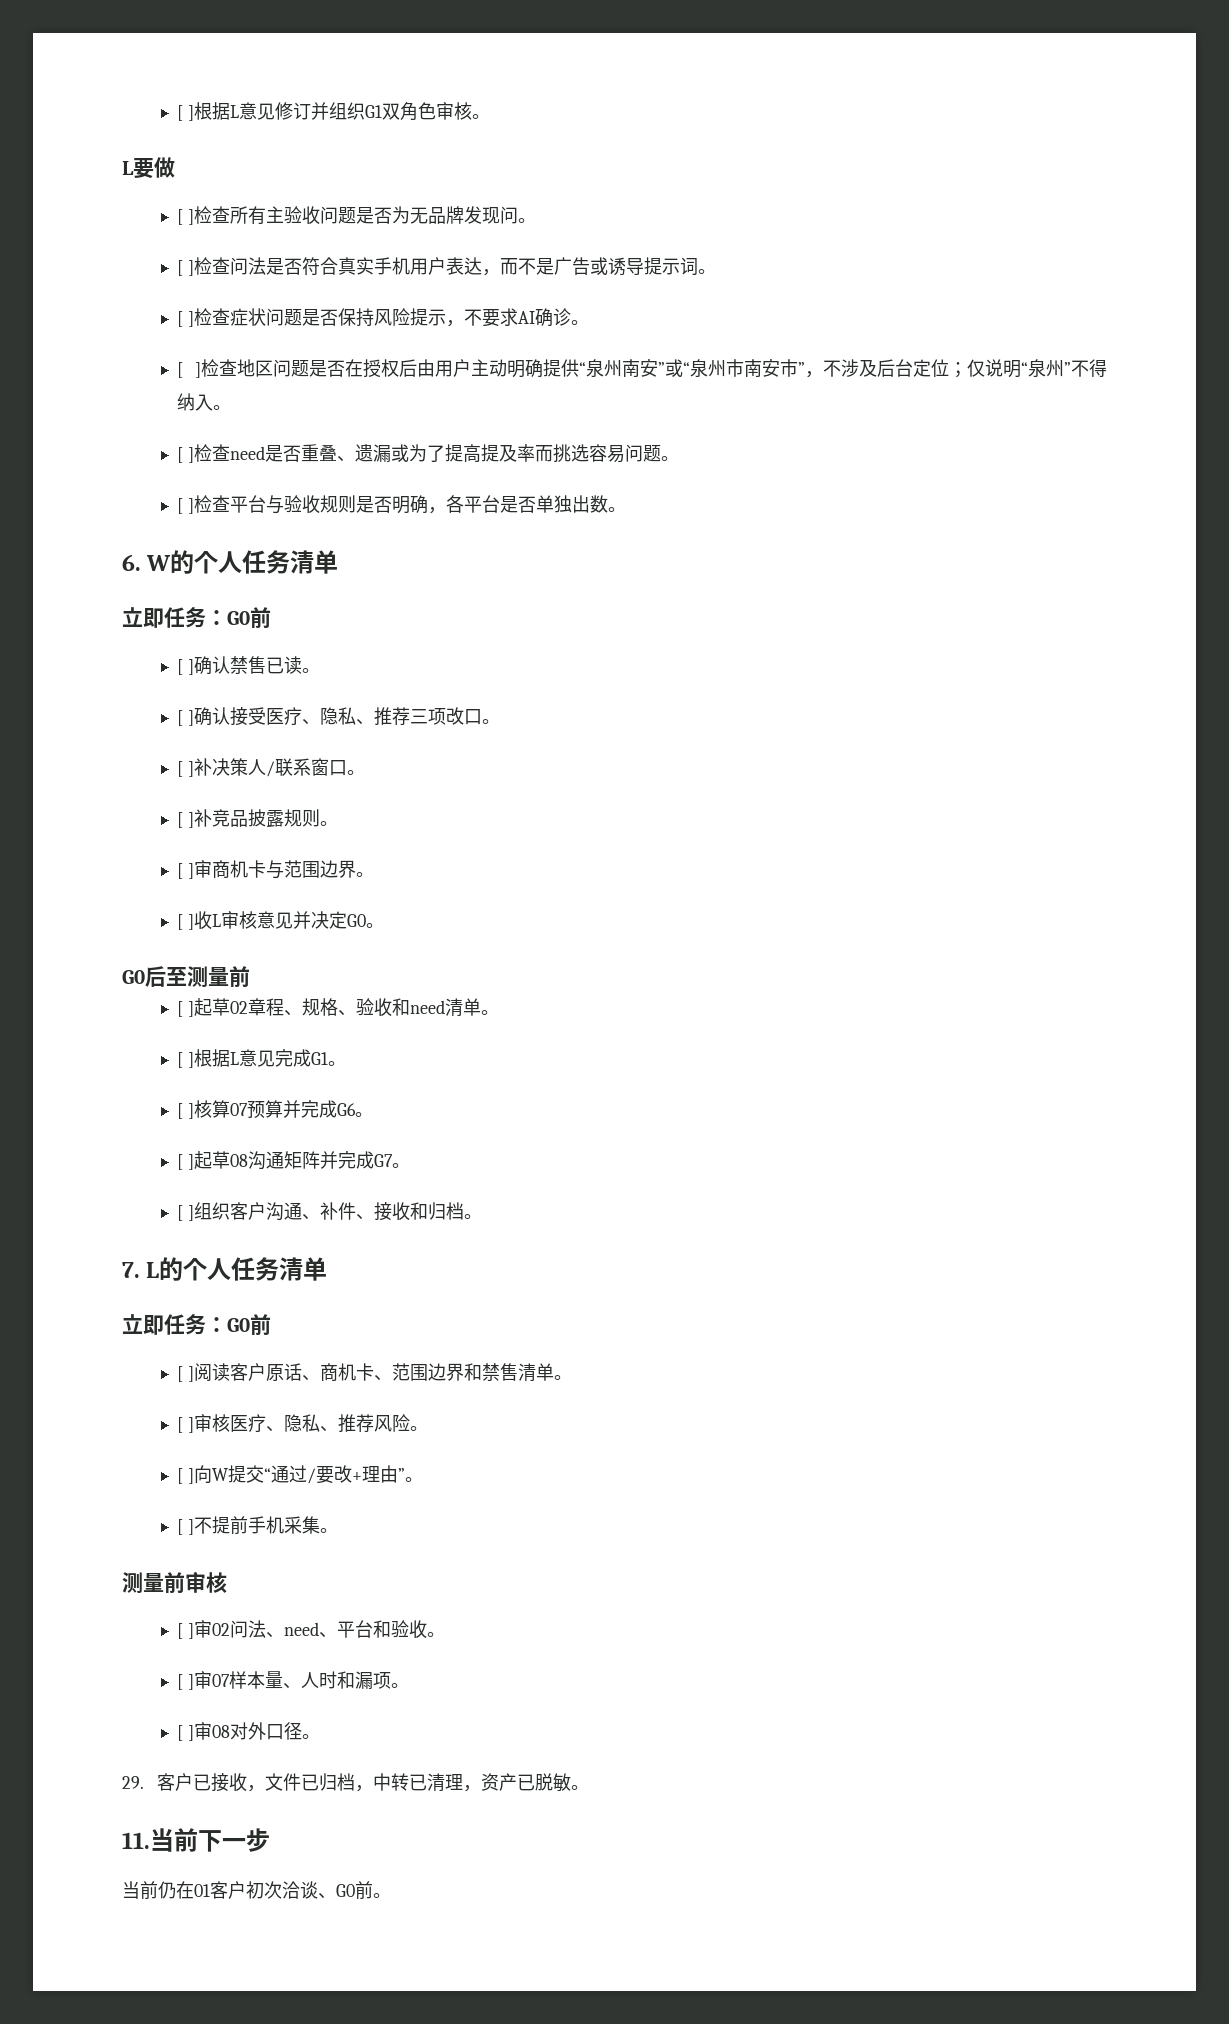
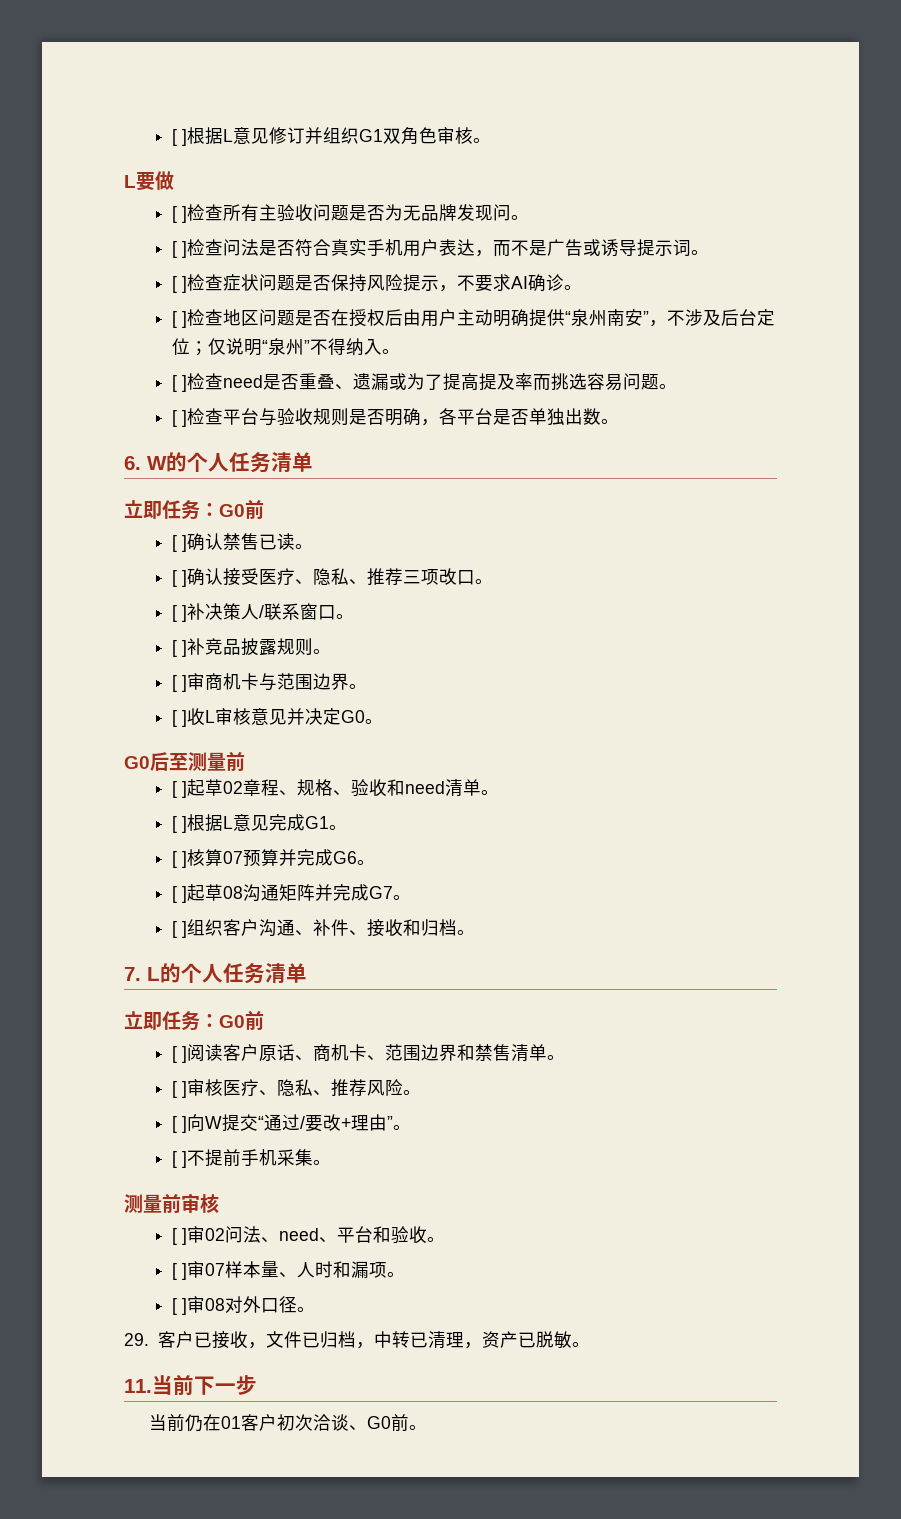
[665,359,805,377] 或“泉州市南安市” -> (649, 317) none

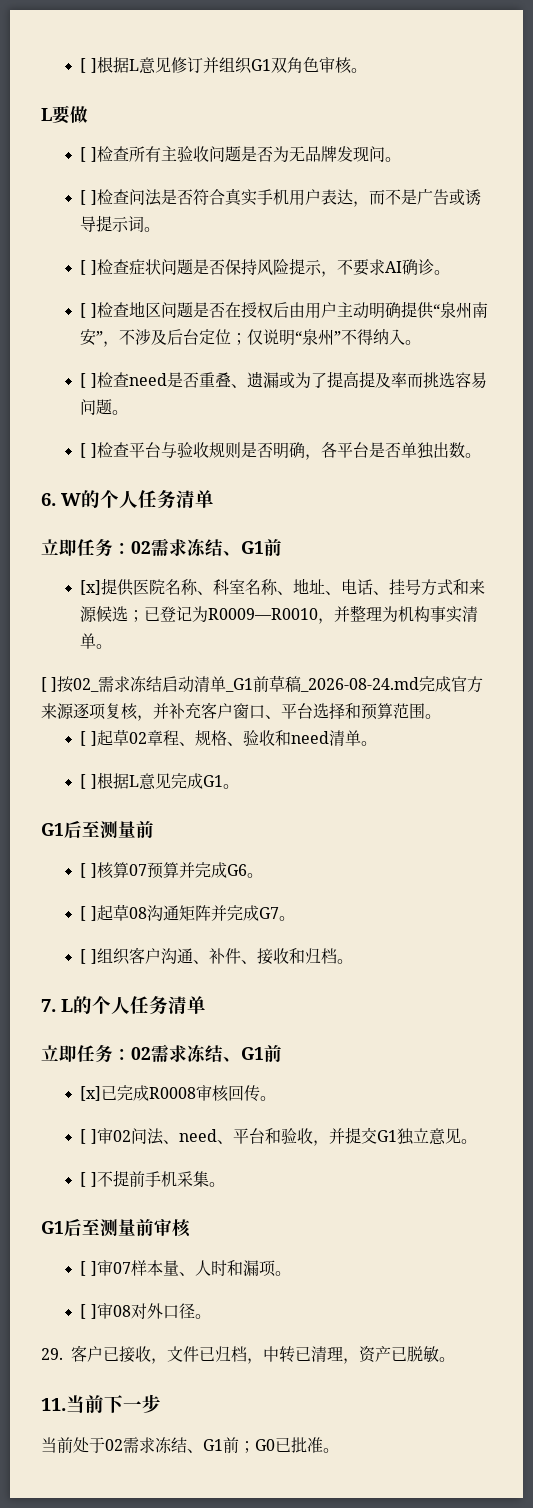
[219,500,264,520] [171,533,313,552] [171,568,493,587] [171,603,354,622] [171,638,331,657] [171,673,367,692] [171,708,383,727] [124,752,245,772] G0前 // [ ]确认禁售已读。 // [ ]确认接受医疗、隐私、推荐三项改口。 // [ ]补决策人/联系窗口。 // [ ]补竞品披露规则。 // [ ]审商机卡与范围边界。 // [ ]收L审核意见并决定G0。 // G0后至测量前 -> [131,538,282,557] [80,578,486,596] [80,605,479,624] [80,633,113,649] [41,675,484,693] [41,702,441,721] 02需求冻结、G1前 // [x]提供医院名称、科室名称、地址、电话、挂号方式和来源候选；已登记为R0009—R0010，并整理为机构事实清单。 // [ ]按02_需求冻结启动清单_G1前草稿_2026-08-24.md完成官方来源逐项复核，并补充客户窗口、平台选择和预算范围。
(347, 827) none -> [41,821,154,839] // G1后至测量前
[219,1011,264,1031] [171,1044,565,1063] [171,1079,421,1098] [171,1114,411,1133] [171,1149,331,1168] [124,1193,219,1214] G0前 // [ ]阅读客户原话、商机卡、范围边界和禁售清单。 // [ ]审核医疗、隐私、推荐风险。 // [ ]向W提交“通过/要改+理由”。 // [ ]不提前手机采集。 // 测量前审核 -> [131,1044,282,1063] [80,1084,277,1102] 02需求冻结、G1前 // [x]已完成R0008审核回传。
[426,1237,445,1242] 。 -> [312,1127,477,1146] [80,1170,225,1187] [41,1219,191,1237] ，并提交G1独立意见。 // [ ]不提前手机采集。 // G1后至测量前审核
[185,1414,410,1432] 仍在01客户初次洽谈、G0前 -> [73,1437,323,1453] 处于02需求冻结、G1前；G0已批准

